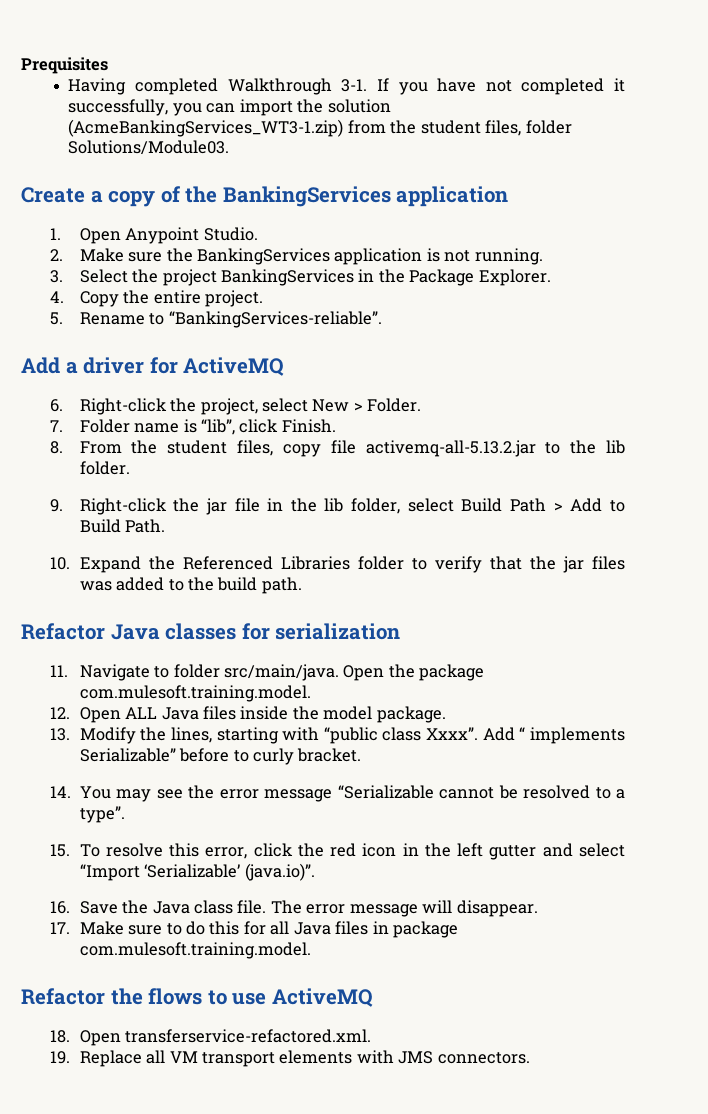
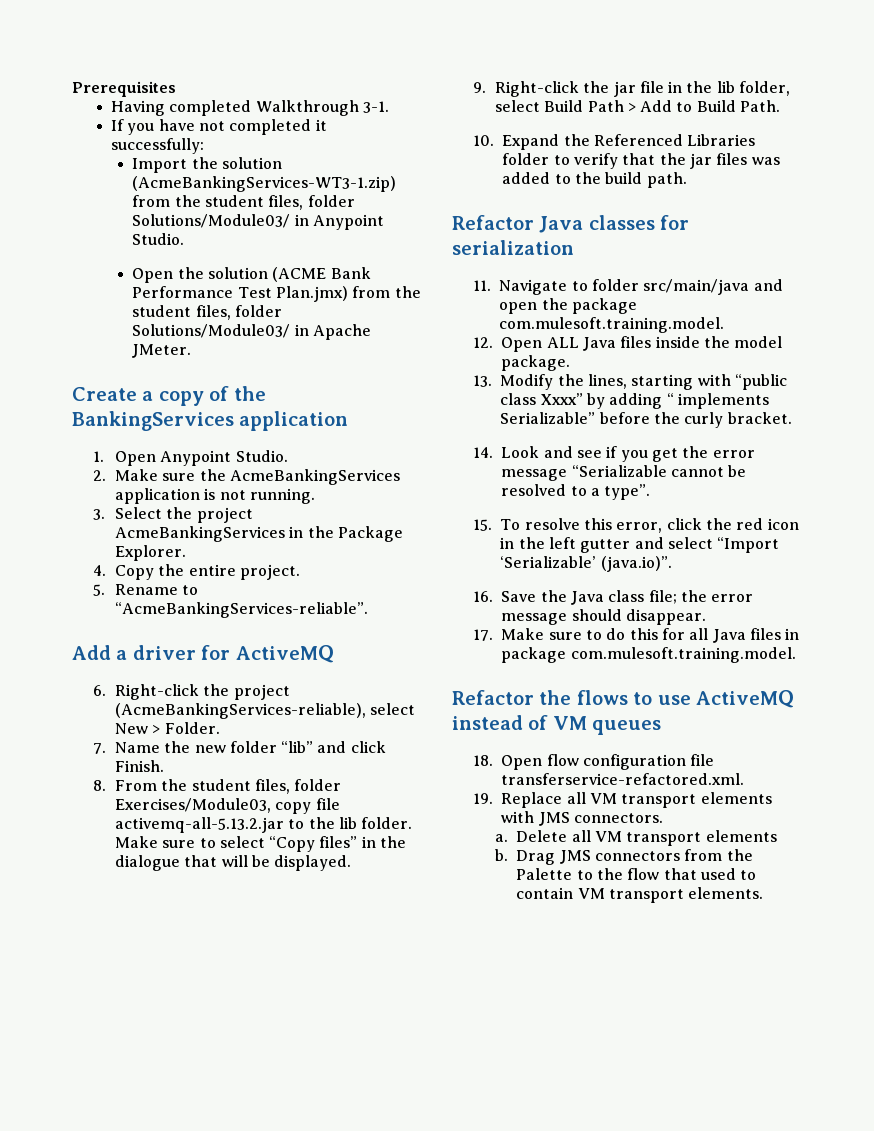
[21,57,108,74] Prequisites -> [72,81,176,97] Prerequisites
(368, 85) none -> (389, 107) //
[68,99,391,116] [68,119,572,137] [68,140,230,155] successfully, you can import the solution (AcmeBankingServices_WT3-1.zip) from the student files, folder Solutions/Module03. -> [111,138,205,154] [132,157,283,173] [132,176,397,192] [132,195,355,210] [132,214,385,230] [132,233,185,245] [132,267,371,283] [132,286,421,302] [132,305,283,320] [132,324,372,340] [132,344,192,358] successfully: // Import the solution (AcmeBankingServices-WT3-1.zip) from the student files, folder Solutions/Module03/ in Anypoint Studio. // Open the solution (ACME Bank Performance Test Plan.jmx) from the student files, folder Solutions/Module03/ in Apache JMeter.
[196,248,330,265] BankingServices -> [229,469,400,485] AcmeBankingServices
[220,269,354,286] BankingServices -> [114,526,285,542] AcmeBankingServices
[168,311,382,328] “BankingServices-reliable”. -> [114,602,368,618] “AcmeBankingServices-reliable”.
[200,398,258,415] project, -> [233,684,290,700] [114,703,366,719] project (AcmeBankingServices-reliable),
[79,419,235,435] Folder name is “lib”, -> [114,741,347,753] Name the new folder “lib” and
(274, 448) none -> [294,779,342,791] [114,798,271,813] folder Exercises/Module03,
(130, 468) none -> [114,836,407,852] [114,855,352,871] Make sure to select “Copy files” in the dialogue that will be displayed.
[223,664,385,681] src/main/java. Open -> [643,279,783,295] [499,302,538,314] src/main/java and open
[426,727,515,741] Xxxx”. Add -> [540,393,663,409] Xxxx” by adding
[233,750,249,762] to -> [654,412,681,424] the
[79,786,183,802] You may see -> [501,446,679,462] Look and see if you get
[237,900,453,917] file. The error message will -> [648,590,754,604] [501,609,622,625] file; the error message should
(373, 997) none -> [452,715,662,735] instead of VM queues
(121, 1038) none -> [546,754,715,770] flow configuration file
(530, 1058) none -> [494,830,777,846] [494,849,753,865] [516,868,757,880] [516,887,764,903] // a. Delete all VM transport elements // b. Drag JMS connectors from the Palette to the flow that used to contain VM transport elements.

